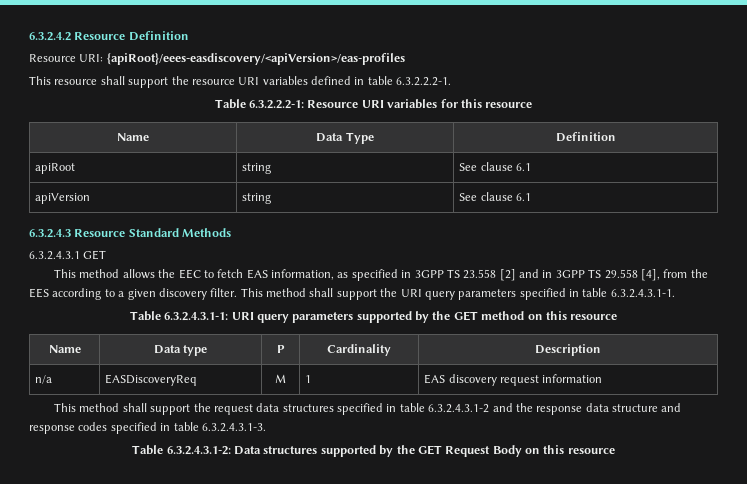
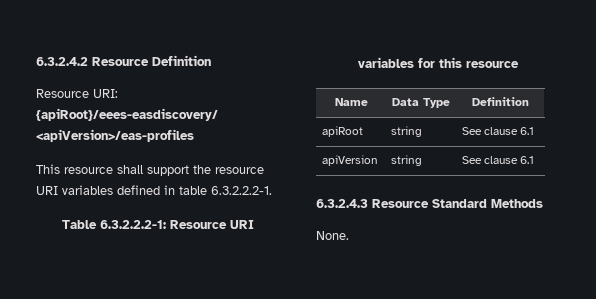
[29,250,107,260] [54,269,708,281] [29,288,675,300] [129,311,618,323] [48,345,81,353] [153,345,208,356] [277,345,285,353] [327,344,391,356] [535,344,601,356] [35,375,53,384] [105,374,198,386] [275,374,286,383] [305,375,312,383] [424,374,603,386] [54,403,682,415] [29,422,266,434] [132,445,615,457] 6.3.2.4.3.1 GET // This method allows the EEC to fetch EAS information, as specified in 3GPP TS 23.558 [2] and in 3GPP TS 29.558 [4], from the EES according to a given discovery filter. This method shall support the URI query parameters specified in table 6.3.2.4.3.1-1. // Table 6.3.2.4.3.1-1: URI query parameters supported by the GET method on this resource // Name | Data type | P | Cardinality | Description // n/a | EASDiscoveryReq | M | 1 | EAS discovery request information // This method shall support the request data structures specified in table 6.3.2.4.3.1-2 and the response data structure and response codes specified in table 6.3.2.4.3.1-3. // Table 6.3.2.4.3.1-2: Data structures supported by the GET Request Body on this resource -> [316,231,349,240] None.

